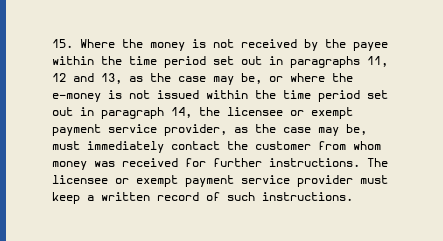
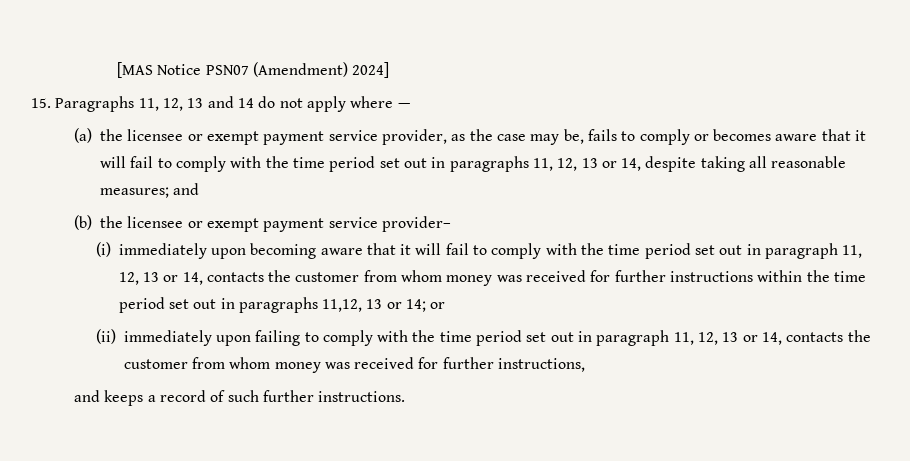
[52,39,389,51] [52,56,389,68] [52,73,354,85] [52,90,389,102] [52,107,193,119] 15. Where the money is not received by the payee within the time period set out in paragraphs 11, 12 and 13, as the case may be, or where the e-money is not issued within the time period set out in paragraph 14, -> [117,62,390,78] [31,96,410,112] [74,128,93,143] [MAS Notice PSN07 (Amendment) 2024] // 15. Paragraphs 11, 12, 13 and 14 do not apply where — // (a)
[52,141,382,153] [52,158,389,170] [52,175,389,187] [52,192,151,204] must immediately contact the customer from whom money was received for further instructions. The licensee or exempt payment service provider must keep a written -> [587,129,867,145] [100,156,847,172] [100,183,200,198] [74,215,451,232] [95,242,863,259] [118,270,866,286] [118,297,446,313] [95,329,871,346] [123,357,586,373] [74,390,156,406] fails to comply or becomes aware that it will fail to comply with the time period set out in paragraphs 11, 12, 13 or 14, despite taking all reasonable measures; and // (b) the licensee or exempt payment service provider– // (i) immediately upon becoming aware that it will fail to comply with the time period set out in paragraph 11, 12, 13 or 14, contacts the customer from whom money was received for further instructions within the time period set out in paragraphs 11,12, 13 or 14; or // (ii) immediately upon failing to comply with the time period set out in paragraph 11, 12, 13 or 14, contacts the customer from whom money was received for further instructions, // and keeps a
(256, 196) none -> [262,390,314,402] further

